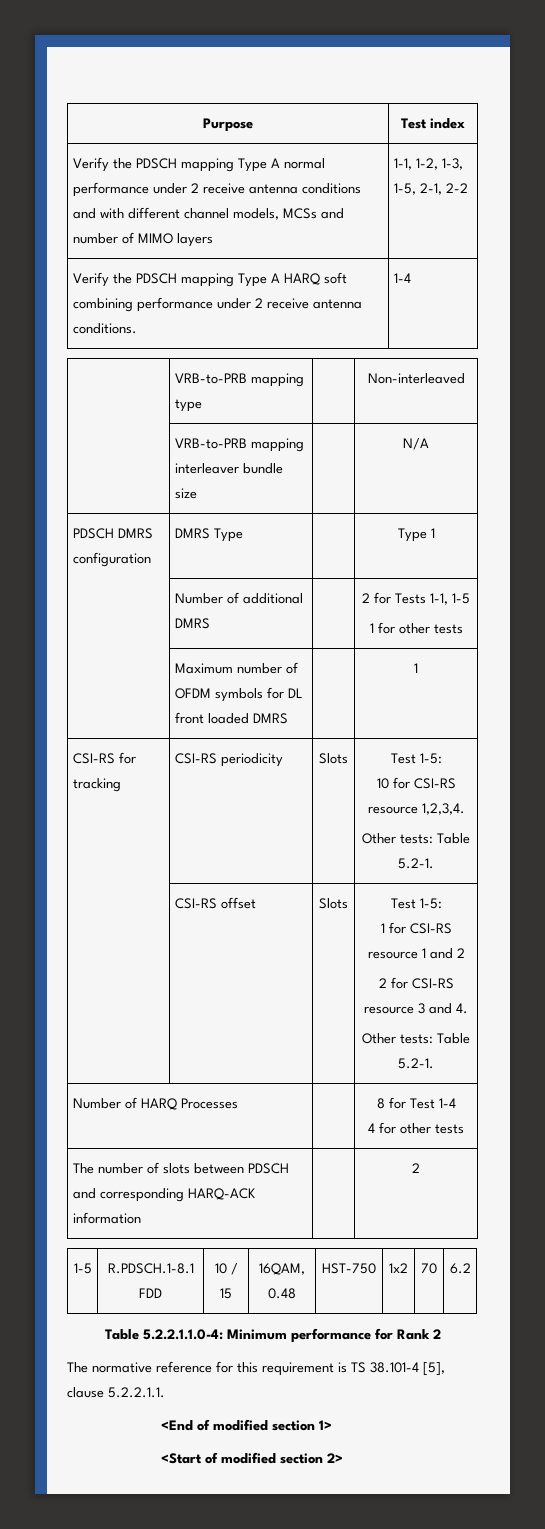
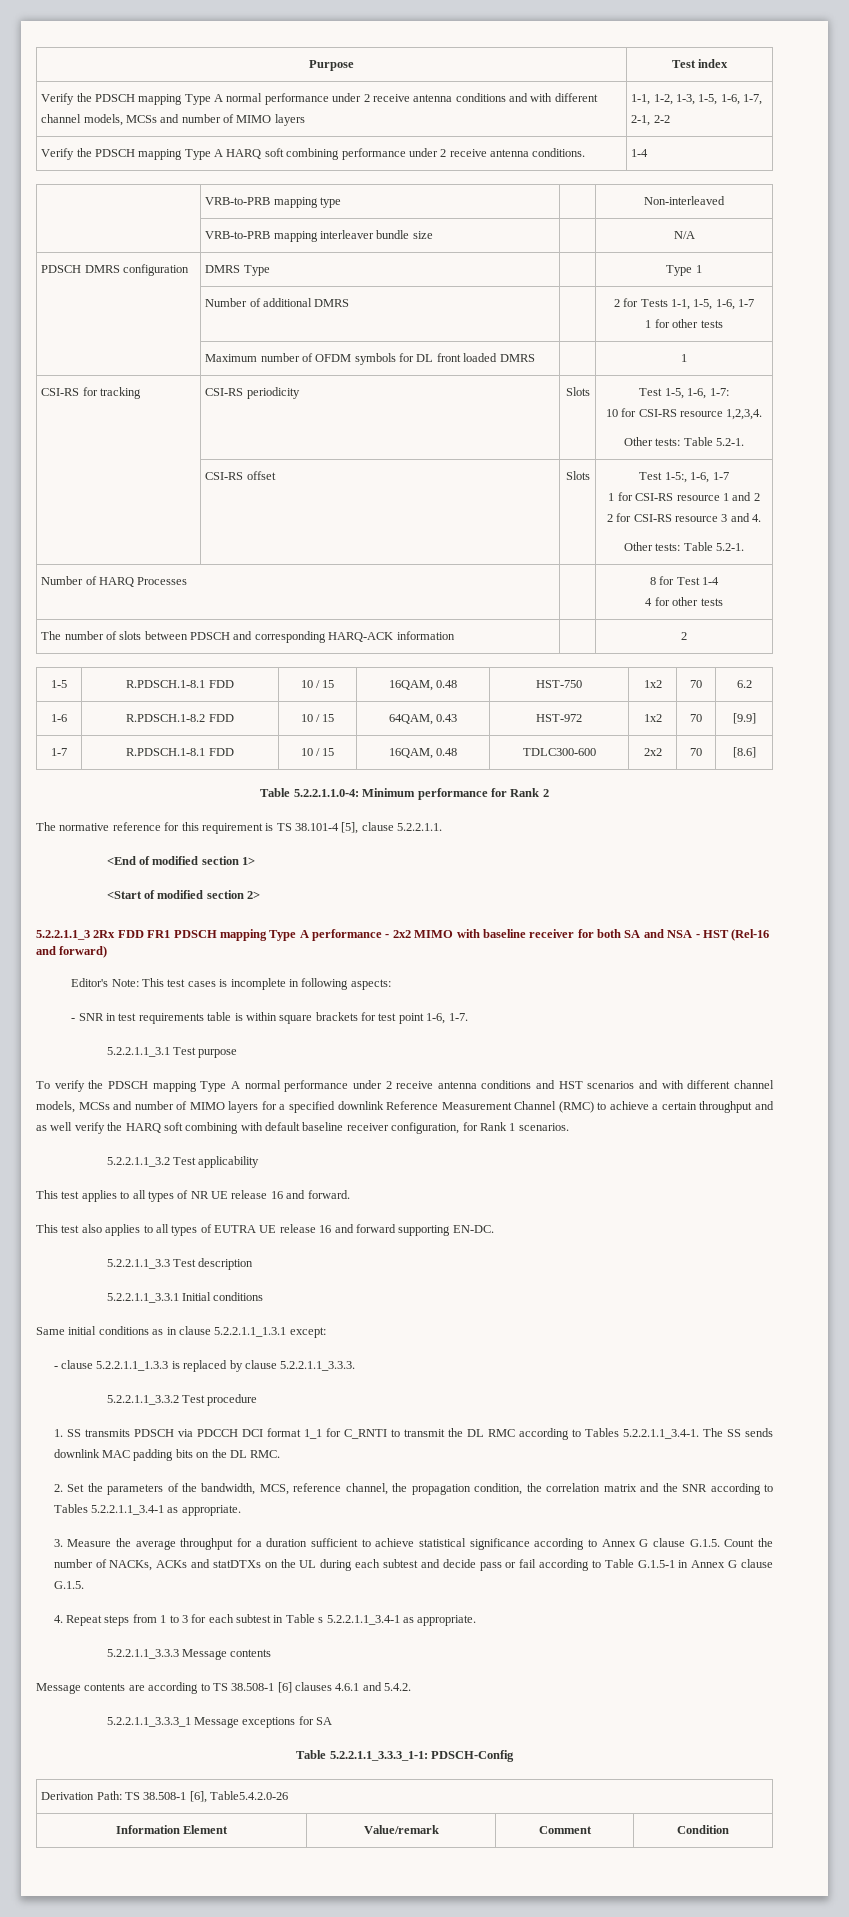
(416, 189) none -> [720,94,763,105] 1-6, 1-7,
[452,593,470,604] 1-5 -> [693,299,755,310] 1-5, 1-6, 1-7
[419,753,442,764] 1-5: -> [664,388,729,399] 1-5, 1-6, 1-7:
[419,898,442,909] 1-5: -> [664,472,729,483] 1-5:, 1-6, 1-7
(471, 1268) none -> [51,714,67,722] [126,714,234,722] [300,714,335,722] [388,714,458,725] [536,714,582,722] [643,714,662,722] [690,714,702,722] [732,713,756,724] [51,748,67,756] [126,748,234,756] [300,748,335,756] [388,748,458,759] [522,748,596,756] [643,748,662,756] [690,748,702,756] [732,747,756,758] // 1-6 | R.PDSCH.1-8.2 FDD | 10 / 15 | 64QAM, 0.43 | HST-972 | 1x2 | 70 | [9.9] // 1-7 | R.PDSCH.1-8.1 FDD | 10 / 15 | 16QAM, 0.48 | TDLC300-600 | 2x2 | 70 | [8.6]
(344, 1458) none -> [36,929,770,941] [36,946,108,958] [71,978,391,990] [71,1012,468,1024] [106,1047,238,1058] [36,1080,774,1092] [36,1101,774,1113] [36,1122,569,1134] [106,1156,260,1168] [36,1190,350,1202] [36,1224,494,1236] [106,1258,254,1270] [106,1292,264,1303] [36,1326,326,1338] [53,1360,356,1372] [106,1394,258,1406] [53,1428,773,1440] [53,1449,281,1461] [53,1483,773,1495] [53,1504,241,1516] [53,1538,774,1550] [53,1559,774,1571] [53,1581,84,1589] [53,1614,477,1626] [106,1649,272,1660] [36,1682,412,1694] [106,1716,333,1728] [296,1750,514,1762] [41,1791,289,1803] [115,1825,229,1834] [363,1825,439,1834] [538,1826,592,1834] [677,1825,729,1834] // 5.2.2.1.1_3 2Rx FDD FR1 PDSCH mapping Type A performance - 2x2 MIMO with baseline receiver for both SA and NSA - HST (Rel-16 and forward) // Editor's Note: This test cases is incomplete in following aspects: // - SNR in test requirements table is within square brackets for test point 1-6, 1-7. // 5.2.2.1.1_3.1 Test purpose // To verify the PDSCH mapping Type A normal performance under 2 receive antenna conditions and HST scenarios and with different channel models, MCSs and number of MIMO layers for a specified downlink Reference Measurement Channel (RMC) to achieve a certain throughput and as well verify the HARQ soft combining with default baseline receiver configuration, for Rank 1 scenarios. // 5.2.2.1.1_3.2 Test applicability // This test applies to all types of NR UE release 16 and forward. // This test also applies to all types of EUTRA UE release 16 and forward supporting EN-DC. // 5.2.2.1.1_3.3 Test description // 5.2.2.1.1_3.3.1 Initial conditions // Same initial conditions as in clause 5.2.2.1.1_1.3.1 except: // - clause 5.2.2.1.1_1.3.3 is replaced by clause 5.2.2.1.1_3.3.3. // 5.2.2.1.1_3.3.2 Test procedure // 1. SS transmits PDSCH via PDCCH DCI format 1_1 for C_RNTI to transmit the DL RMC according to Tables 5.2.2.1.1_3.4-1. The SS sends downlink MAC padding bits on the DL RMC. // 2. Set the parameters of the bandwidth, MCS, reference channel, the propagation condition, the correlation matrix and the SNR according to Tables 5.2.2.1.1_3.4-1 as appropriate. // 3. Measure the average throughput for a duration sufficient to achieve statistical significance according to Annex G clause G.1.5. Count the number of NACKs, ACKs and statDTXs on the UL during each subtest and decide pass or fail according to Table G.1.5-1 in Annex G clause G.1.5. // 4. Repeat steps from 1 to 3 for each subtest in Table s 5.2.2.1.1_3.4-1 as appropriate. // 5.2.2.1.1_3.3.3 Message contents // Message contents are according to TS 38.508-1 [6] clauses 4.6.1 and 5.4.2. // 5.2.2.1.1_3.3.3_1 Message exceptions for SA // Table 5.2.2.1.1_3.3.3_1-1: PDSCH-Config // Derivation Path: TS 38.508-1 [6], Table5.4.2.0-26 // Information Element | Value/remark | Comment | Condition

